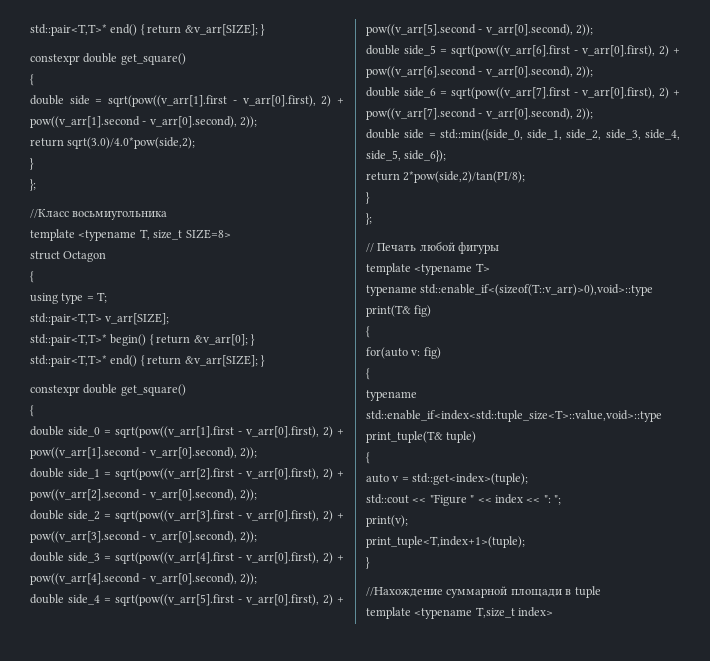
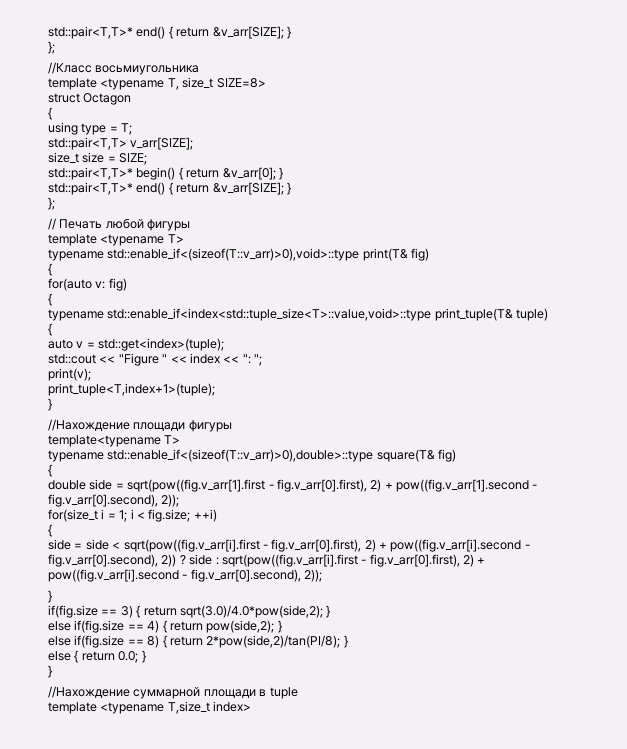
[30,24,265,36] [30,53,186,65] [30,74,34,86] [30,95,344,107] [30,116,258,128] [30,137,196,149] [30,158,34,170] std::pair<T,T>* end() { return &v_arr[SIZE]; } // constexpr double get_square() // { // double side = sqrt(pow((v_arr[1].first - v_arr[0].first), 2) + pow((v_arr[1].second - v_arr[0].second), 2)); // return sqrt(3.0)/4.0*pow(side,2); // } -> [48,26,291,39] std::pair<T,T>* end() { return &v_arr[SIZE]; }
(170, 319) none -> [48,152,148,165] // size_t size = SIZE;
[30,384,186,396] [30,405,34,417] [30,426,344,438] [30,447,258,459] [30,468,344,480] [30,489,258,501] [30,510,344,522] [30,531,258,543] [30,552,344,564] [30,573,258,585] [30,594,344,606] [366,24,594,36] [366,45,680,57] [366,66,594,78] [366,87,680,99] [366,108,594,120] [366,129,680,141] [366,150,447,162] [366,171,526,183] [366,192,370,204] // constexpr double get_square() // { // double side_0 = sqrt(pow((v_arr[1].first - v_arr[0].first), 2) + pow((v_arr[1].second - v_arr[0].second), 2)); // double side_1 = sqrt(pow((v_arr[2].first - v_arr[0].first), 2) + pow((v_arr[2].second - v_arr[0].second), 2)); // double side_2 = sqrt(pow((v_arr[3].first - v_arr[0].first), 2) + pow((v_arr[3].second - v_arr[0].second), 2)); // double side_3 = sqrt(pow((v_arr[4].first - v_arr[0].first), 2) + pow((v_arr[4].second - v_arr[0].second), 2)); // double side_4 = sqrt(pow((v_arr[5].first - v_arr[0].first), 2) + pow((v_arr[5].second - v_arr[0].second), 2)); // double side_5 = sqrt(pow((v_arr[6].first - v_arr[0].first), 2) + pow((v_arr[6].second - v_arr[0].second), 2)); // double side_6 = sqrt(pow((v_arr[7].first - v_arr[0].first), 2) + pow((v_arr[7].second - v_arr[0].second), 2)); // double side = std::min({side_0, side_1, side_2, side_3, side_4, side_5, side_6}); // return 2*pow(side,2)/tan(PI/8); // } -> (291, 188) none
(370, 563) none -> [48,419,232,432] [48,435,181,447] [48,449,457,462] [48,464,52,477] [48,479,538,492] [48,494,180,507] [48,509,217,522] [48,524,52,537] [48,539,530,552] [48,554,486,567] [48,569,323,582] [48,590,52,603] [48,605,331,618] [48,620,282,633] [48,635,348,648] [48,650,146,663] [48,665,52,678] // //Нахождение площади фигуры // template<typename T> // typename std::enable_if<(sizeof(T::v_arr)>0),double>::type square(T& fig) // { // double side = sqrt(pow((fig.v_arr[1].first - fig.v_arr[0].first), 2) + pow((fig.v_arr[1].second - fig.v_arr[0].second), 2)); // for(size_t i = 1; i < fig.size; ++i) // { // side = side < sqrt(pow((fig.v_arr[i].first - fig.v_arr[0].first), 2) + pow((fig.v_arr[i].second - fig.v_arr[0].second), 2)) ? side : sqrt(pow((fig.v_arr[i].first - fig.v_arr[0].first), 2) + pow((fig.v_arr[i].second - fig.v_arr[0].second), 2)); // } // if(fig.size == 3) { return sqrt(3.0)/4.0*pow(side,2); } // else if(fig.size == 4) { return pow(side,2); } // else if(fig.size == 8) { return 2*pow(side,2)/tan(PI/8); } // else { return 0.0; } // }

